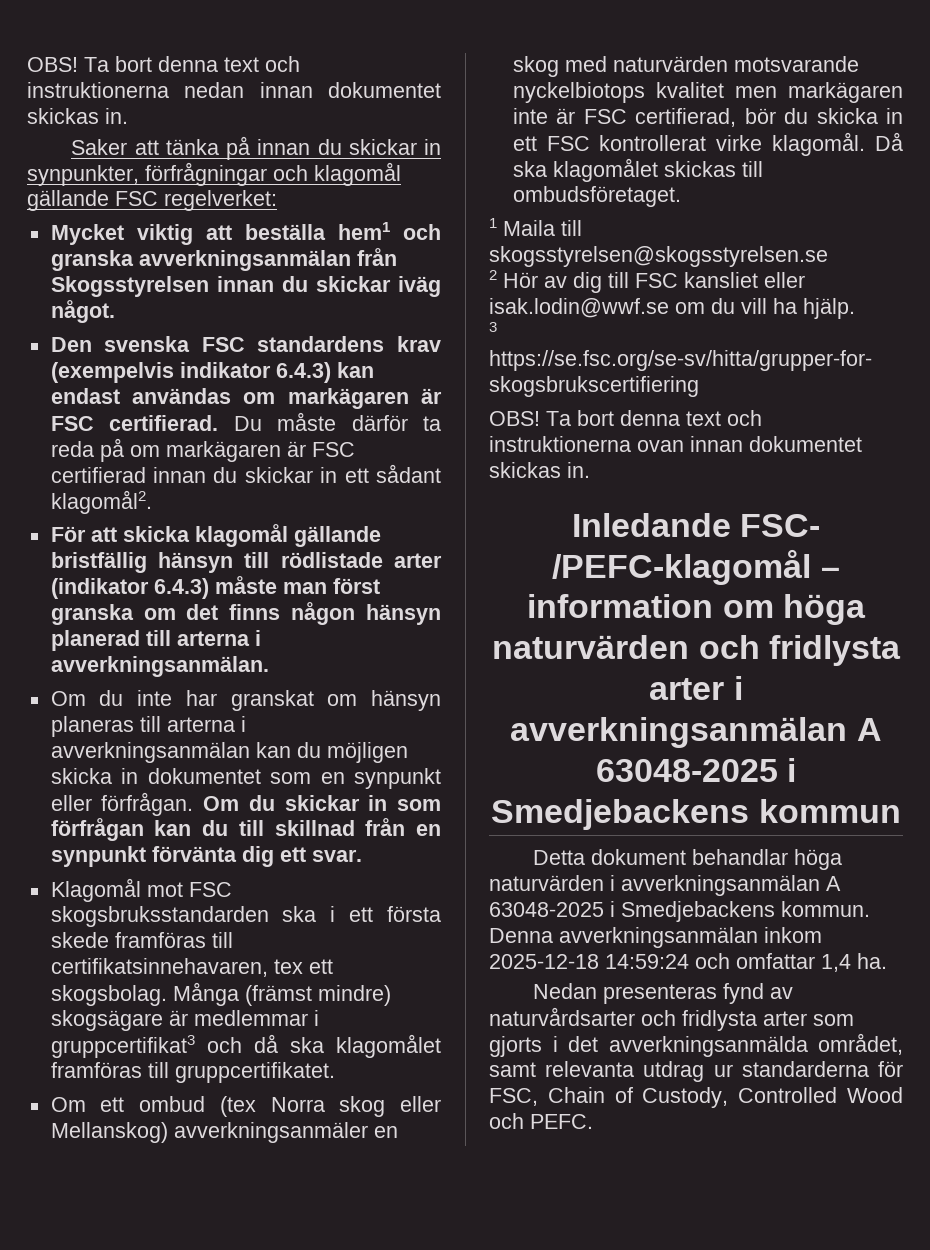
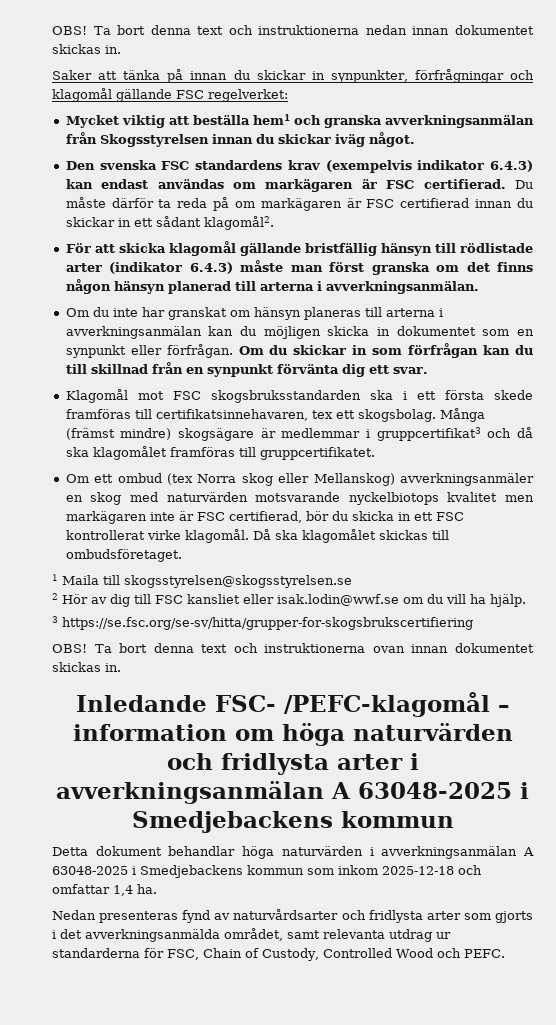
[781,901,870,917] [489,927,758,948] kommun. Denna avverkningsanmälan -> [247,865,334,875] kommun som
[605,954,689,969] 14:59:24 -> (454, 870) none

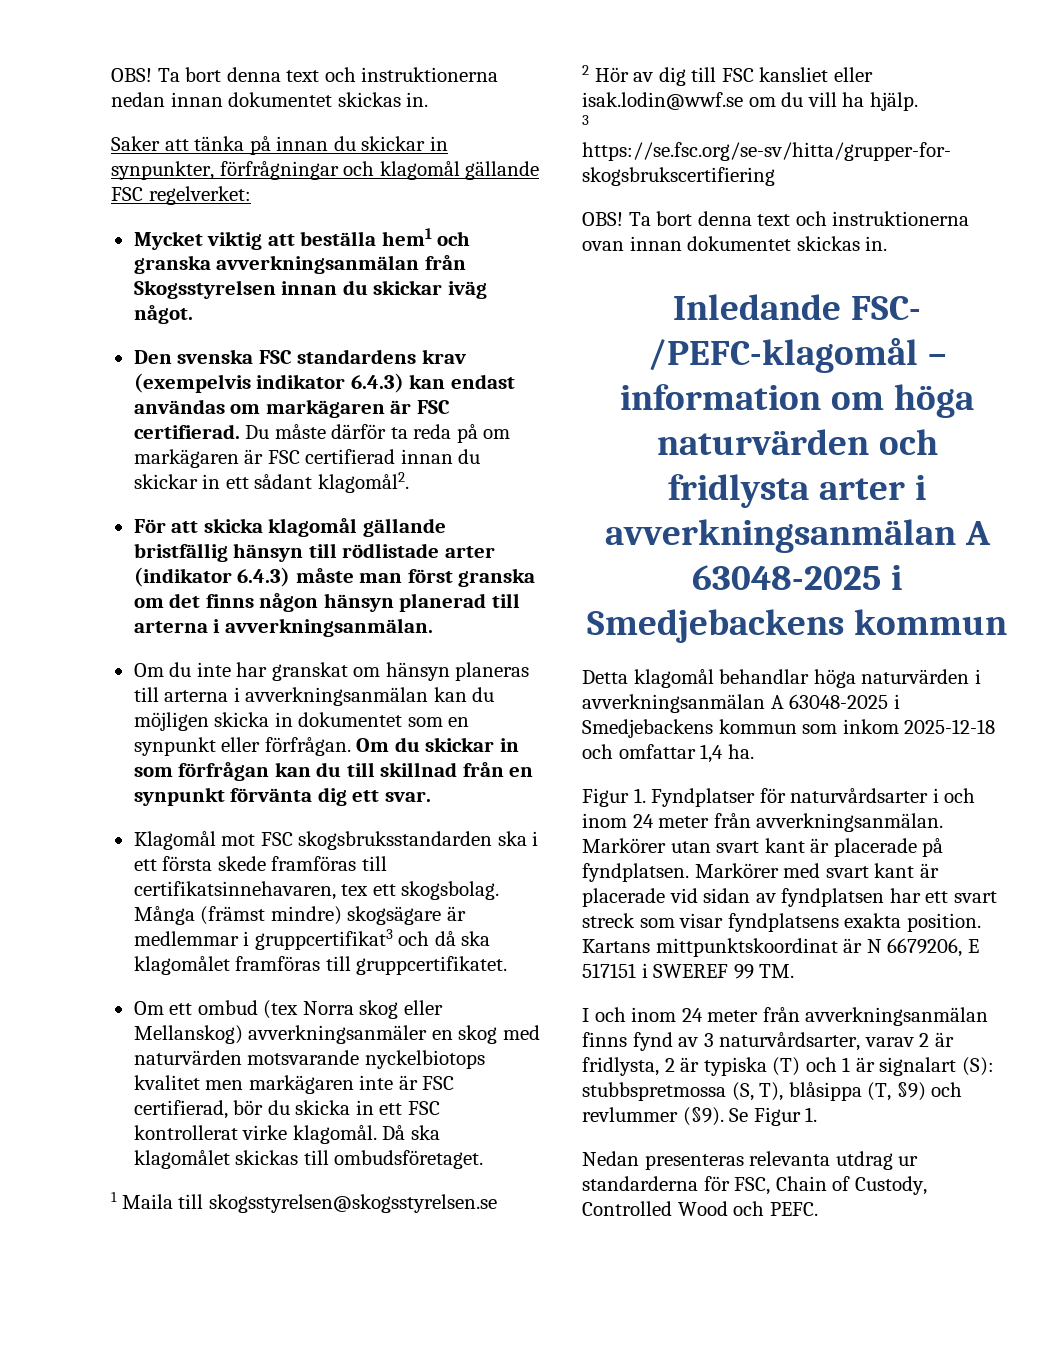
[95,846,162,856] dokument -> [633,669,714,688] klagomål
[52,909,533,923] [52,928,320,942] Nedan presenteras fynd av naturvårdsarter och fridlysta arter som gjorts i det avverkningsanmälda området, samt -> [582,788,976,807] [582,813,944,832] [582,838,944,857] [582,863,939,882] [582,888,997,907] [582,913,981,932] [582,938,979,957] [582,963,795,979] [582,1007,989,1026] [582,1032,954,1051] [582,1057,994,1076] [582,1082,963,1101] [582,1107,818,1126] [582,1151,744,1170] Figur 1. Fyndplatser för naturvårdsarter i och inom 24 meter från avverkningsanmälan. Markörer utan svart kant är placerade på fyndplatsen. Markörer med svart kant är placerade vid sidan av fyndplatsen har ett svart streck som visar fyndplatsens exakta position. Kartans mittpunktskoordinat är N 6679206, E 517151 i SWEREF 99 TM. // I och inom 24 meter från avverkningsanmälan finns fynd av 3 naturvårdsarter, varav 2 är fridlysta, 2 är typiska (T) och 1 är signalart (S): stubbspretmossa (S, T), blåsippa (T, §9) och revlummer (§9). Se Figur 1. // Nedan presenteras

